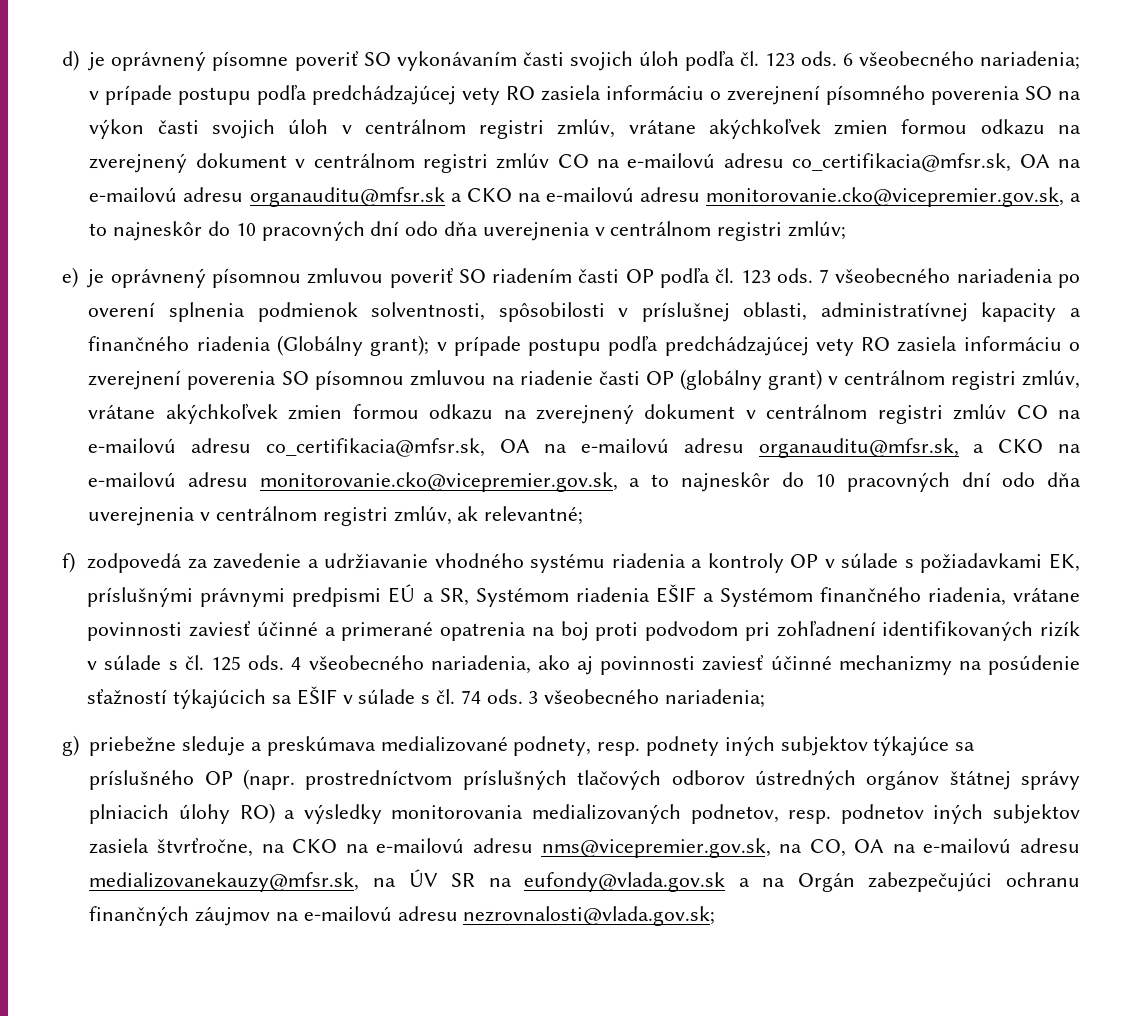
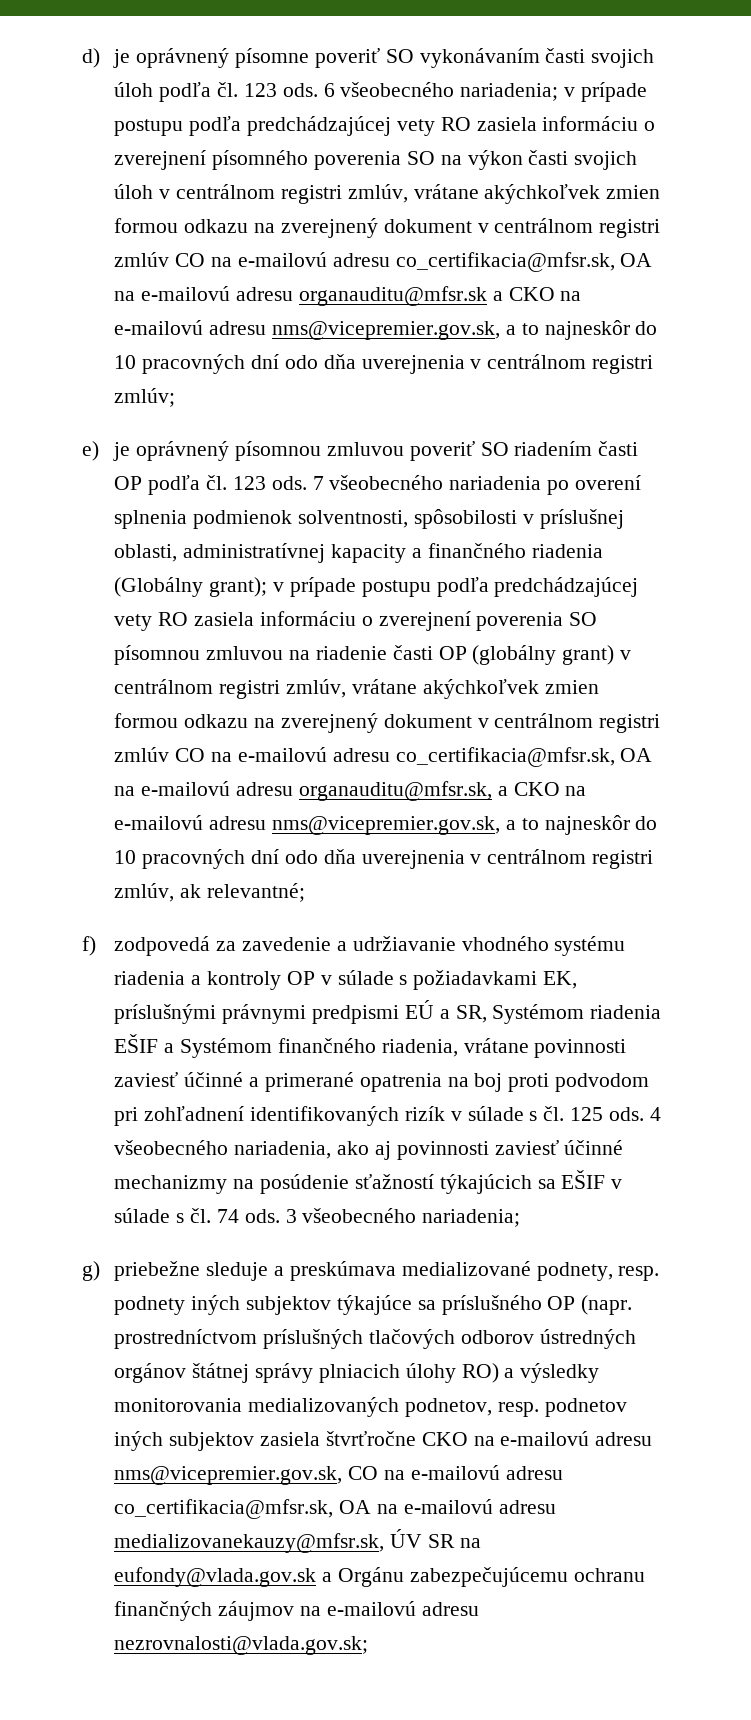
[705,187,1064,207] monitorovanie.cko@vicepremier.gov.sk, -> [272,321,501,340] nms@vicepremier.gov.sk,
[259,472,618,492] monitorovanie.cko@vicepremier.gov.sk, -> [272,816,501,835] nms@vicepremier.gov.sk,
[156,838,846,858] štvrťročne, na CKO na e-mailovú adresu nms@vicepremier.gov.sk, na CO, -> [325,1431,653,1446] [114,1465,563,1485] [114,1499,334,1519] štvrťročne CKO na e-mailovú adresu nms@vicepremier.gov.sk, CO na e-mailovú adresu co_certifikacia@mfsr.sk,
[372,878,396,887] na -> (385, 1543) none
[762,872,993,892] na Orgán zabezpečujúci -> [338,1567,568,1587] Orgánu zabezpečujúcemu

